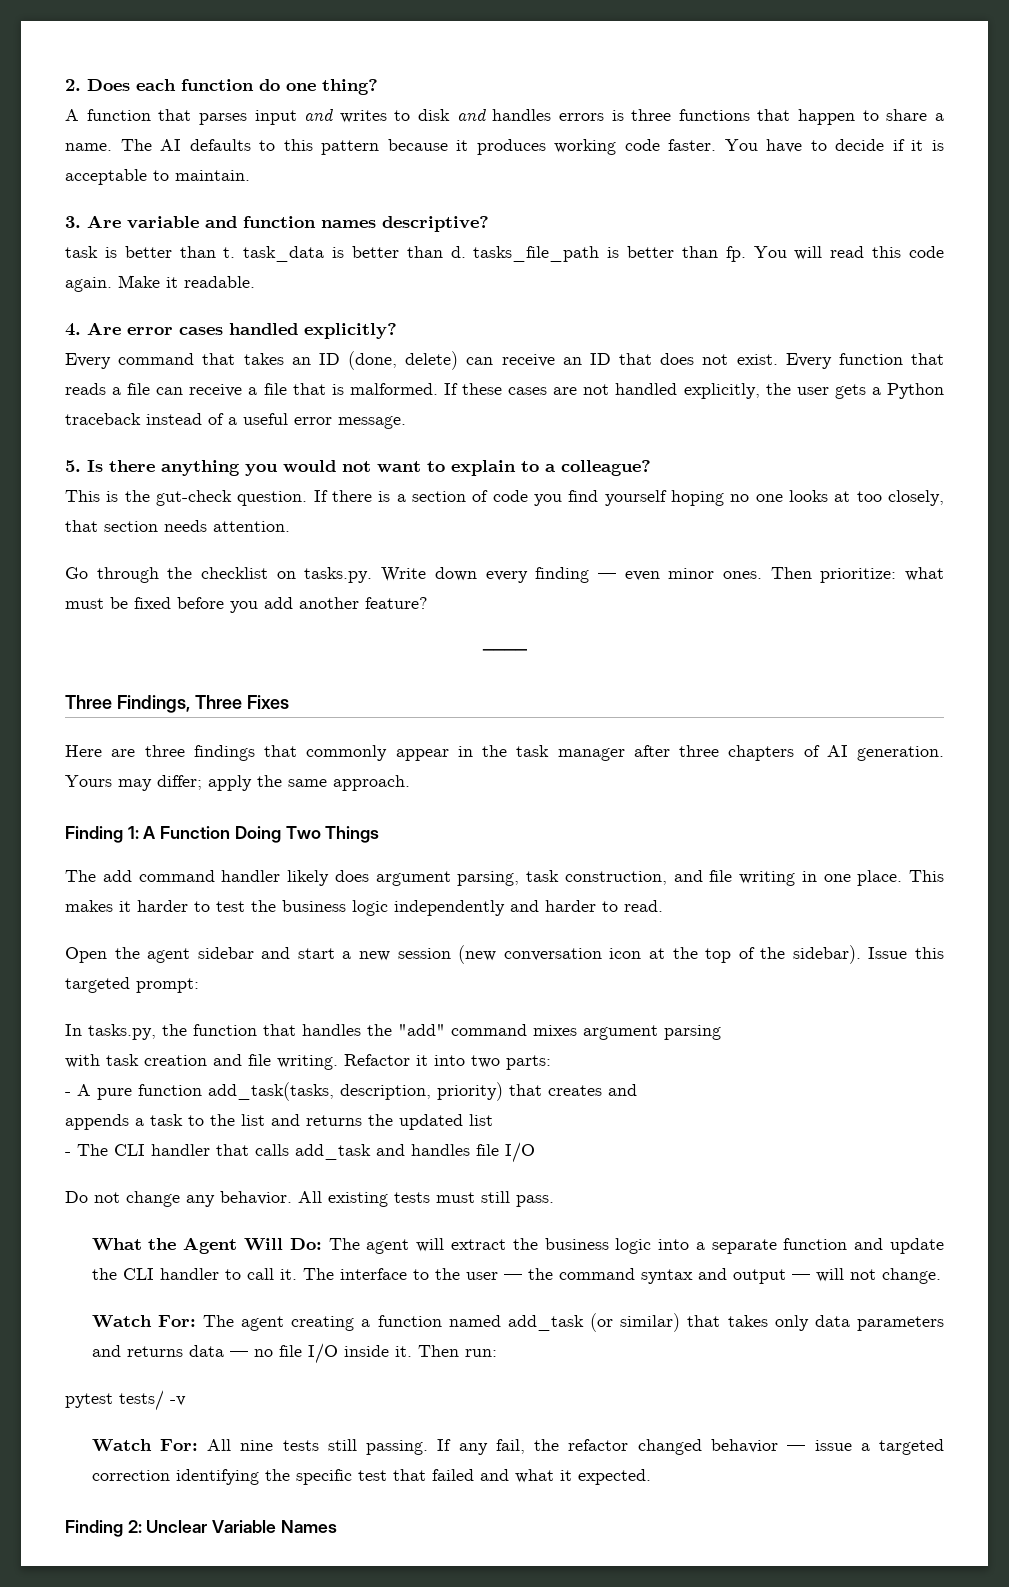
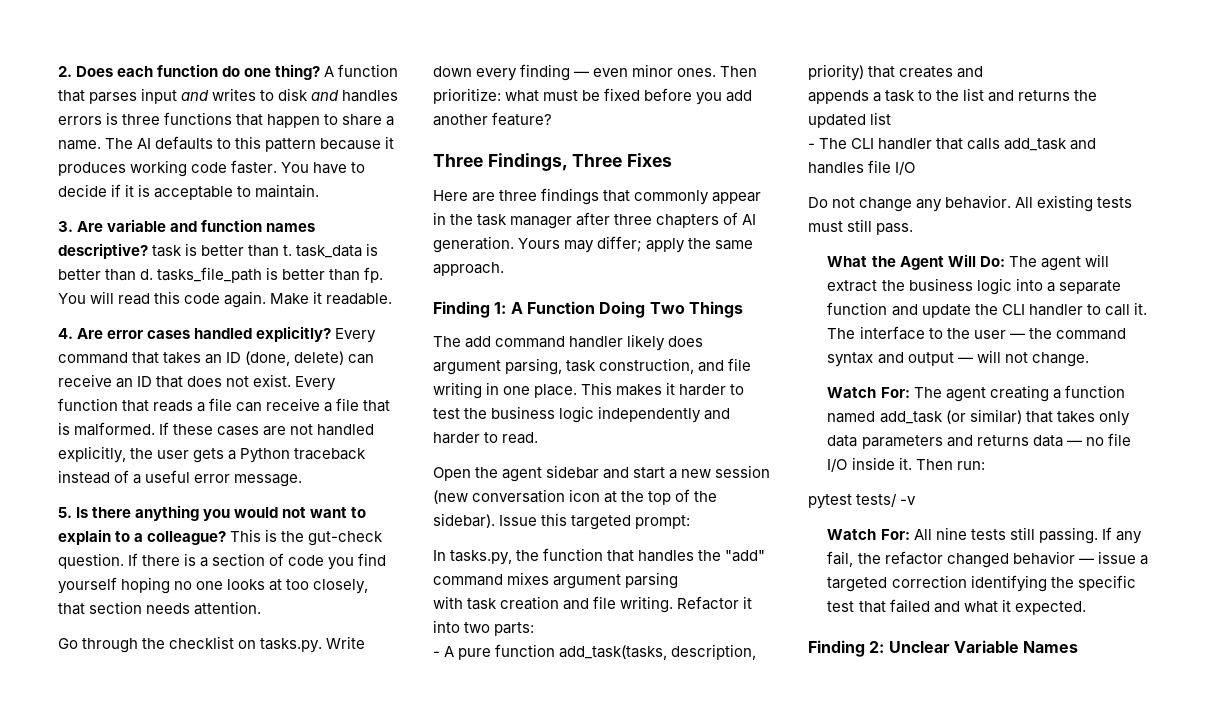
(378, 87) // -> (321, 72) none
(489, 224) // -> (148, 251) none
(397, 331) // -> (332, 334) none
(651, 468) // -> (227, 538) none
[481,649,528,656] // ──── -> (553, 119) none

